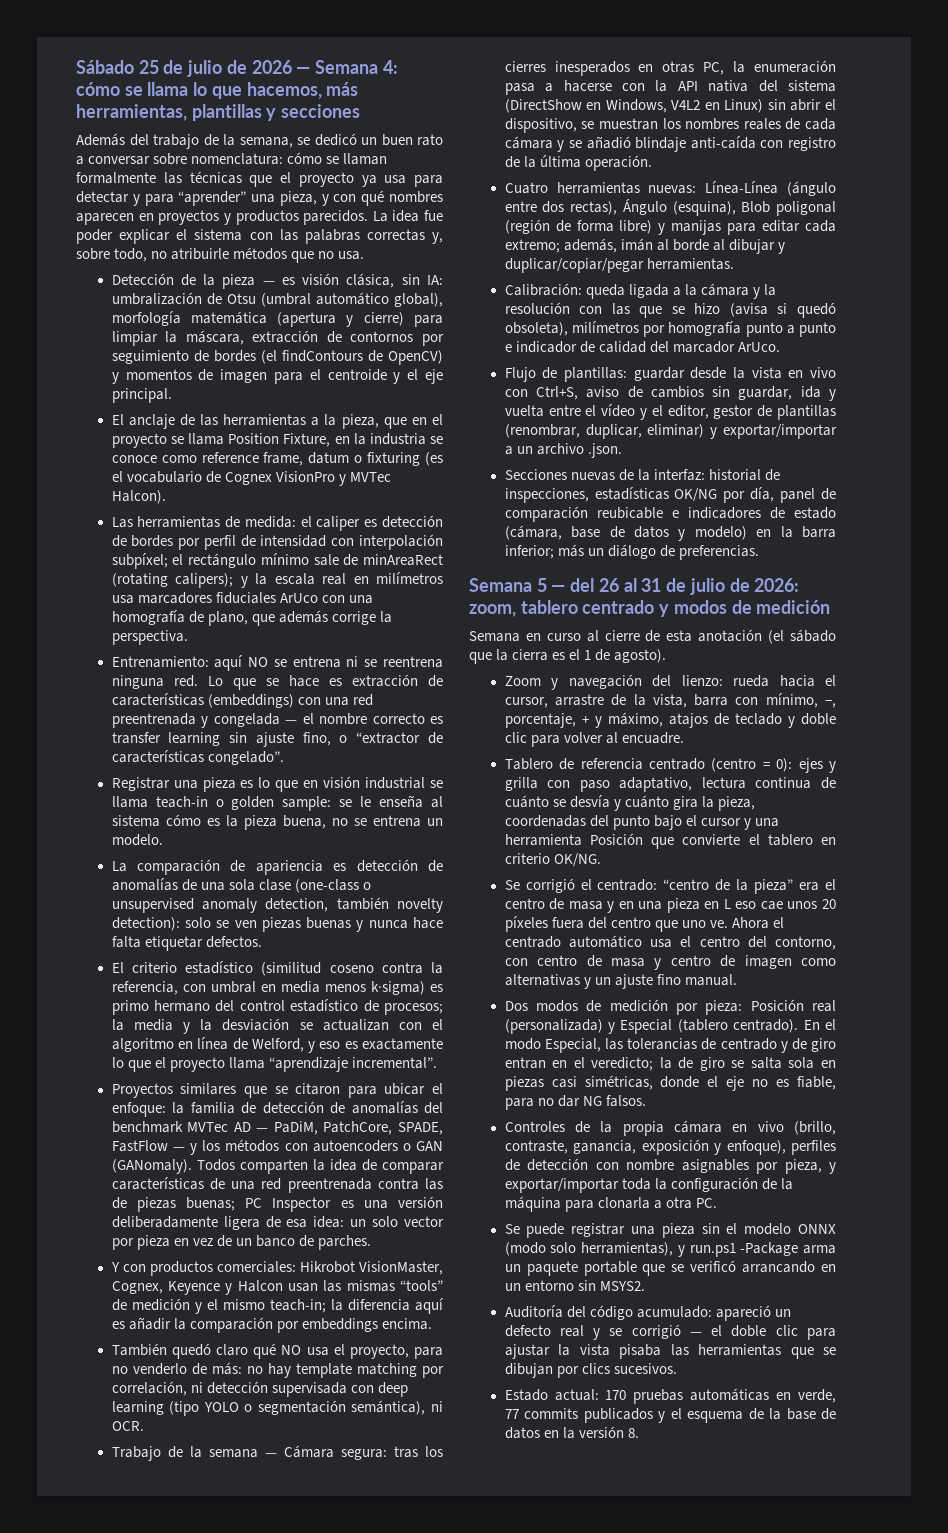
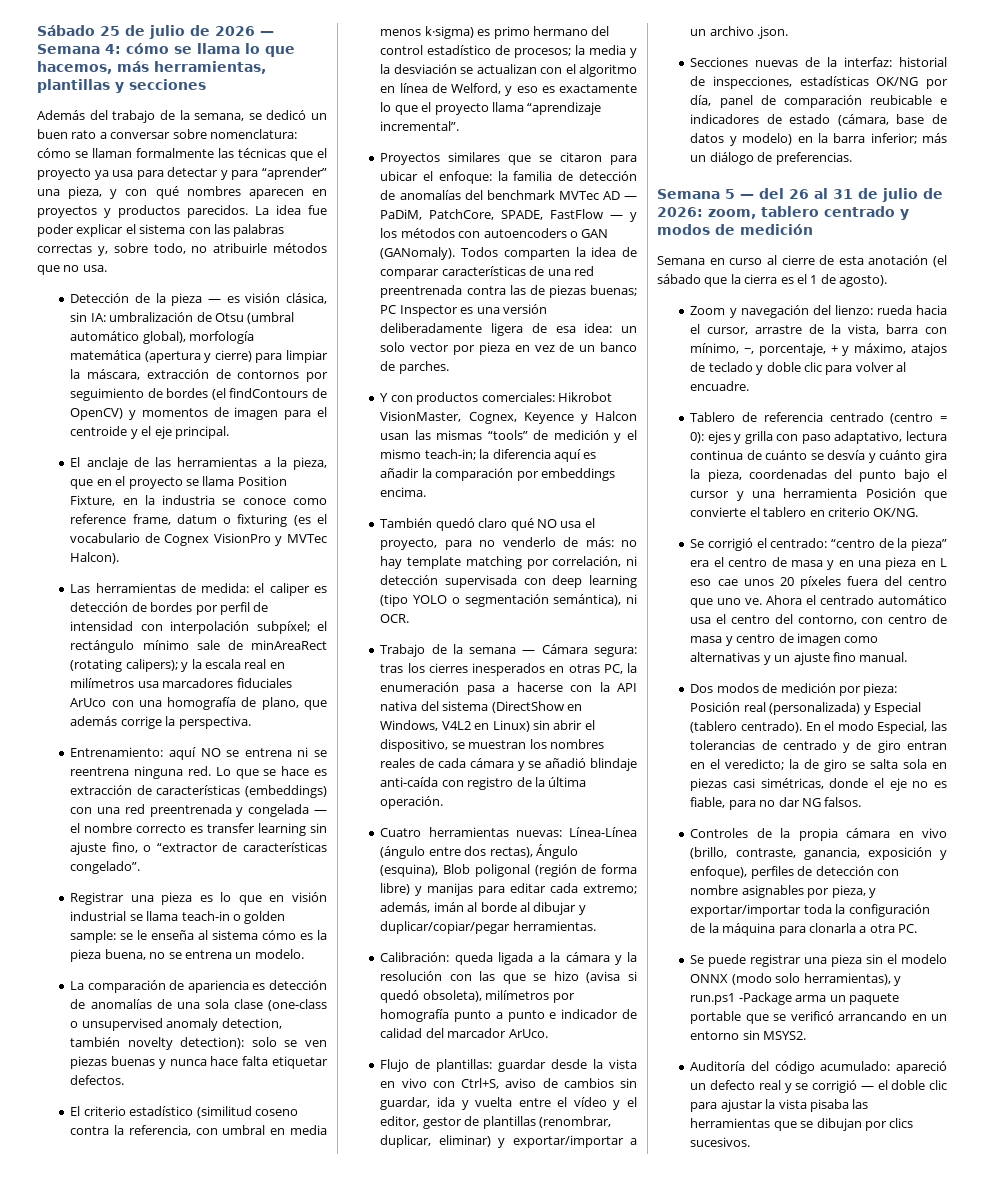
[504,1388,836,1404] [504,1408,836,1423] [504,1426,639,1439] // Estado actual: 170 pruebas automáticas en verde, 77 commits publicados y el esquema de la base de datos en la versión 8. -> (751, 1142) none

